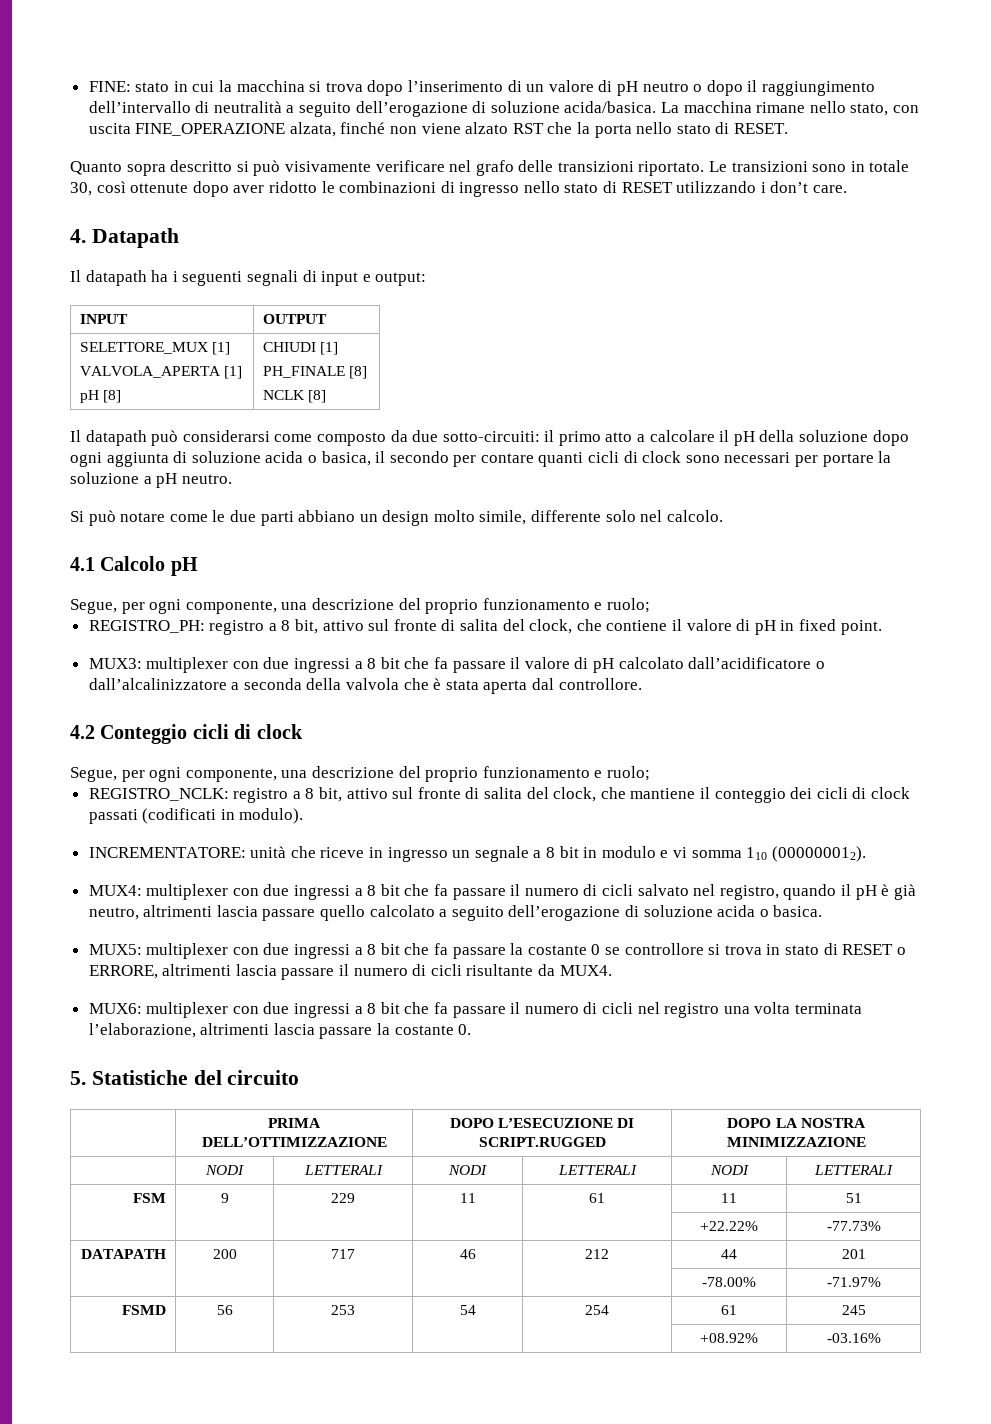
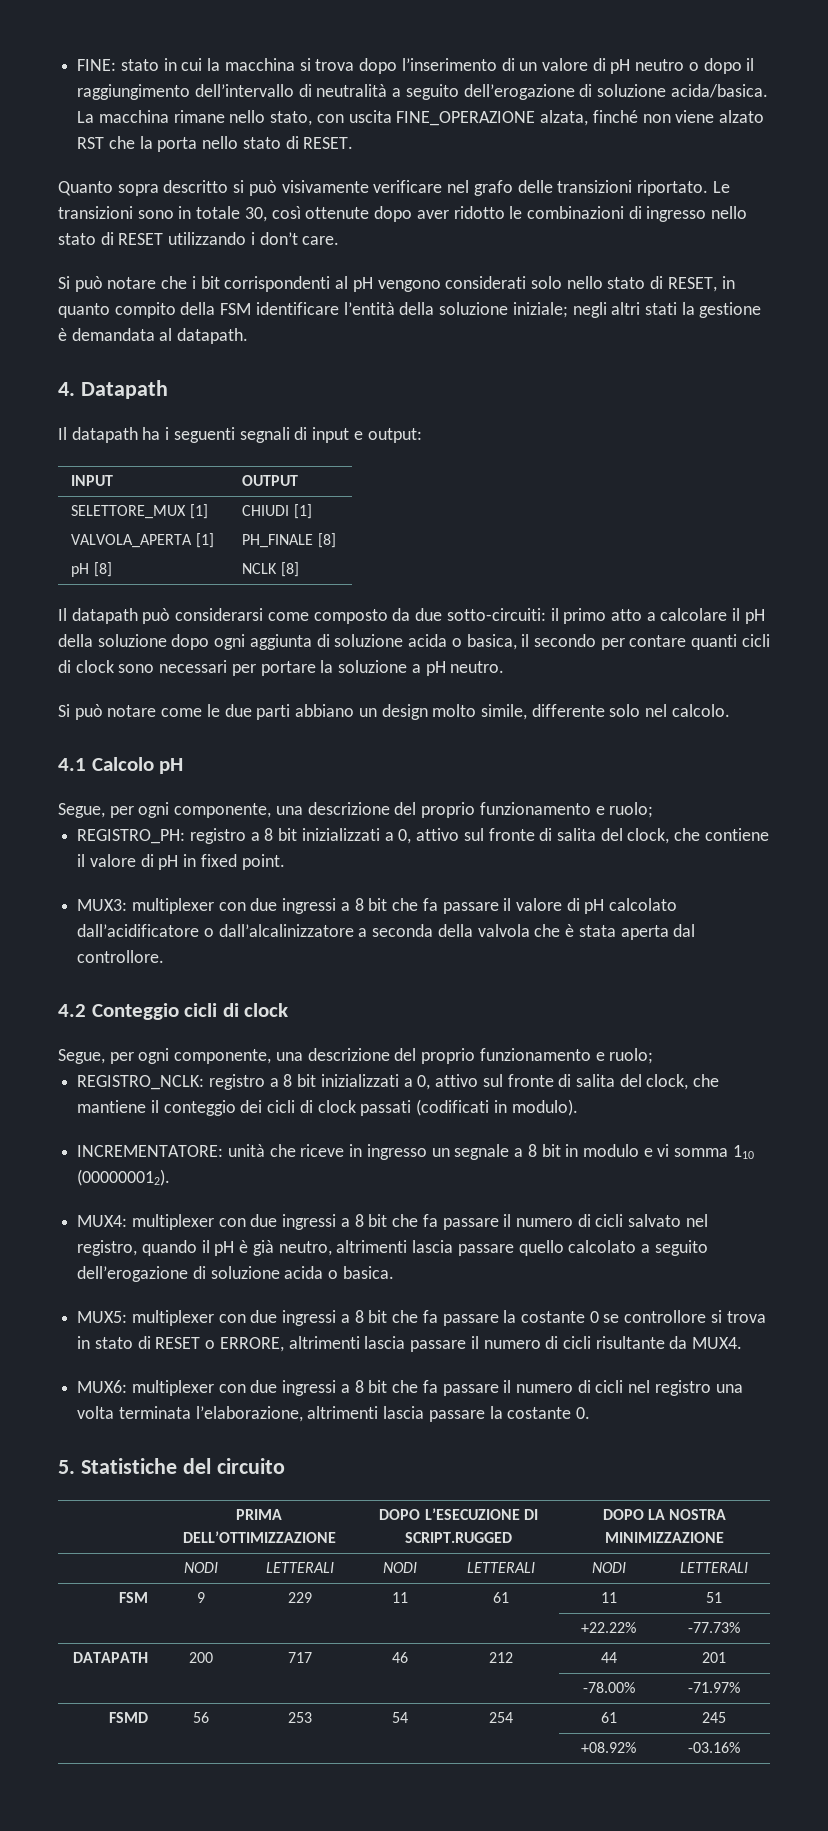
(848, 189) none -> [58,276,735,292] [58,302,762,318] [58,328,249,344] // Si può notare che i bit corrispondenti al pH vengono considerati solo nello stato di RESET, in quanto compito della FSM identificare l’entità della soluzione iniziale; negli altri stati la gestione è demandata al datapath.
[295,619,319,634] bit, -> [278,828,412,844] bit inizializzati a 0,
[319,787,343,802] bit, -> [297,1074,431,1090] bit inizializzati a 0,

